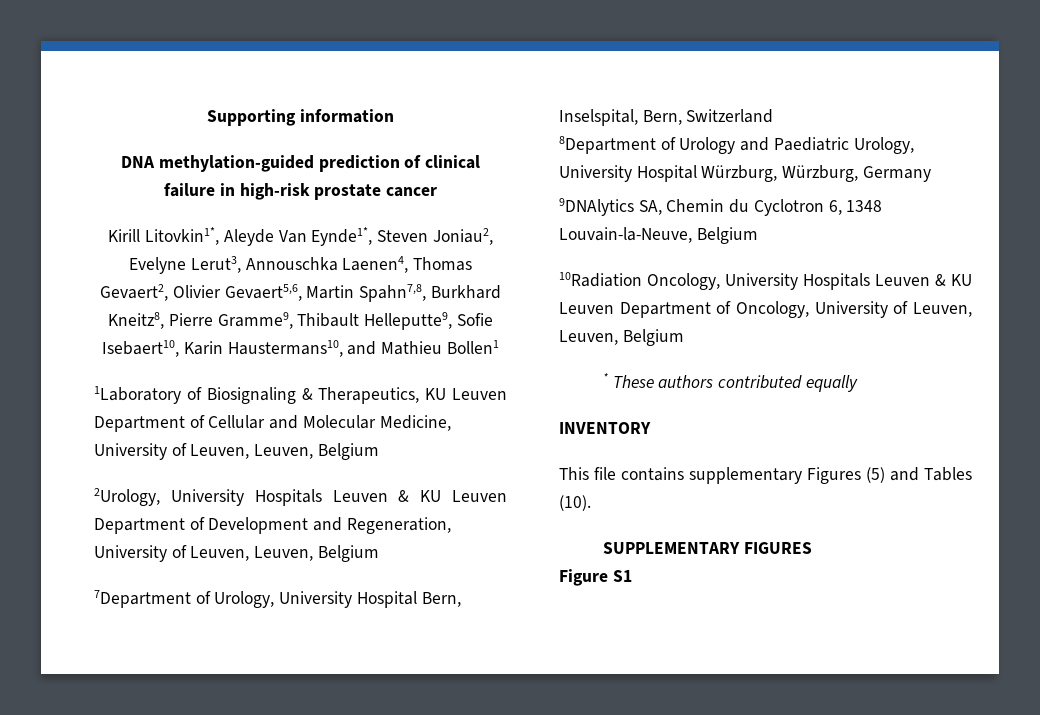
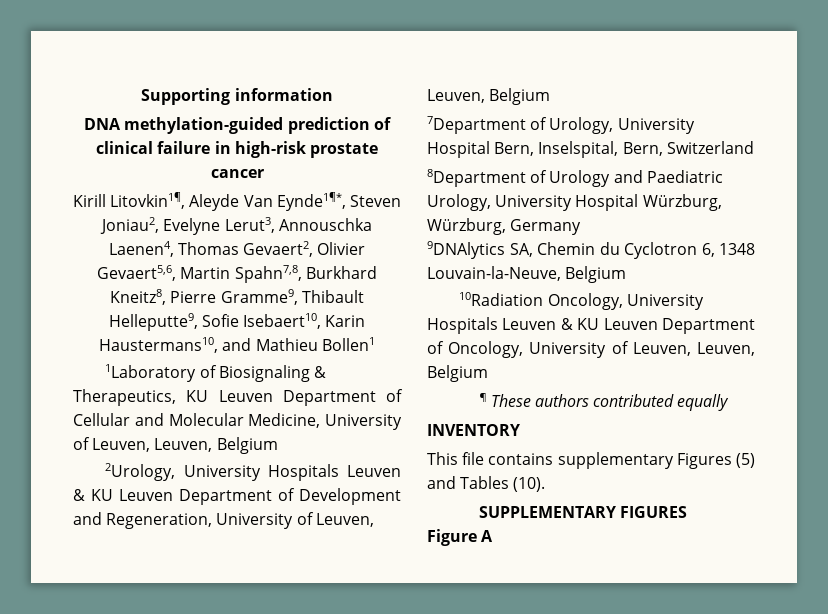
[145,227,220,245] Litovkin1*, -> [110,192,186,209] Litovkin1¶,
[311,227,373,246] Eynde1*, -> [276,192,346,211] Eynde1¶*,
[602,373,608,382] * -> [479,393,487,402] ¶
[612,570,632,582] S1 -> [481,530,494,542] A

